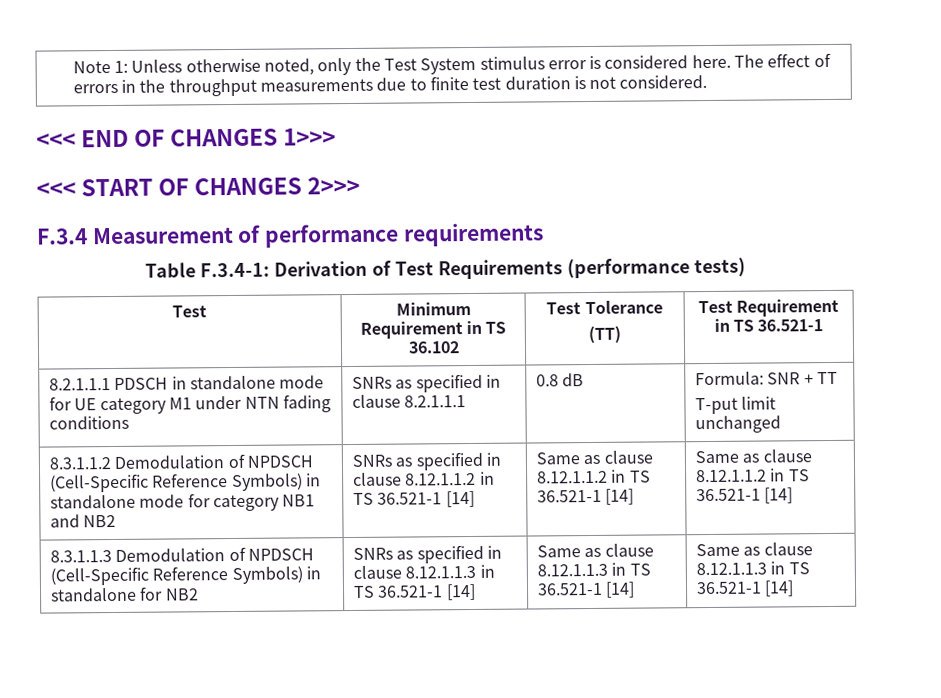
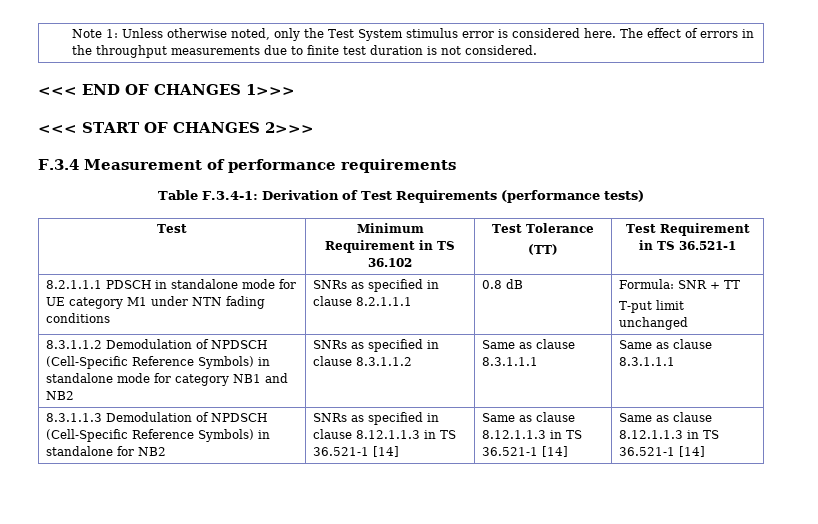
[405,471,495,486] [353,490,475,508] [536,450,653,465] [537,469,651,484] [537,488,635,505] [695,449,812,464] [696,468,810,483] [696,487,794,504] 8.12.1.1.2 in TS 36.521-1 [14] | Same as clause 8.12.1.1.2 in TS 36.521-1 [14] | Same as clause 8.12.1.1.2 in TS 36.521-1 [14] -> [356,357,413,366] [482,339,576,349] [482,357,539,366] [619,339,713,349] [619,357,676,366] 8.3.1.1.2 | Same as clause 8.3.1.1.1 | Same as clause 8.3.1.1.1

